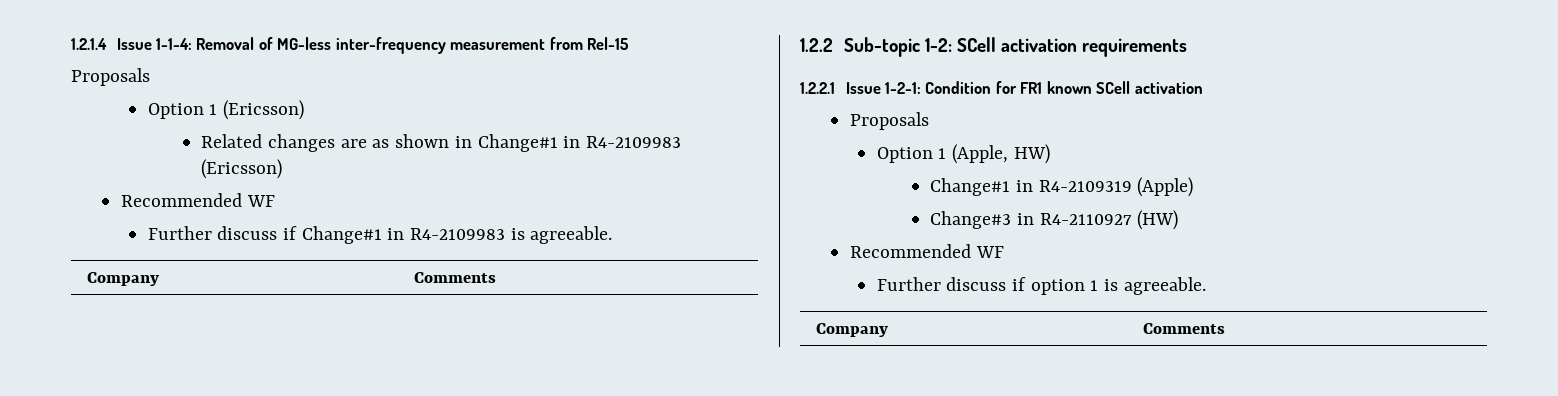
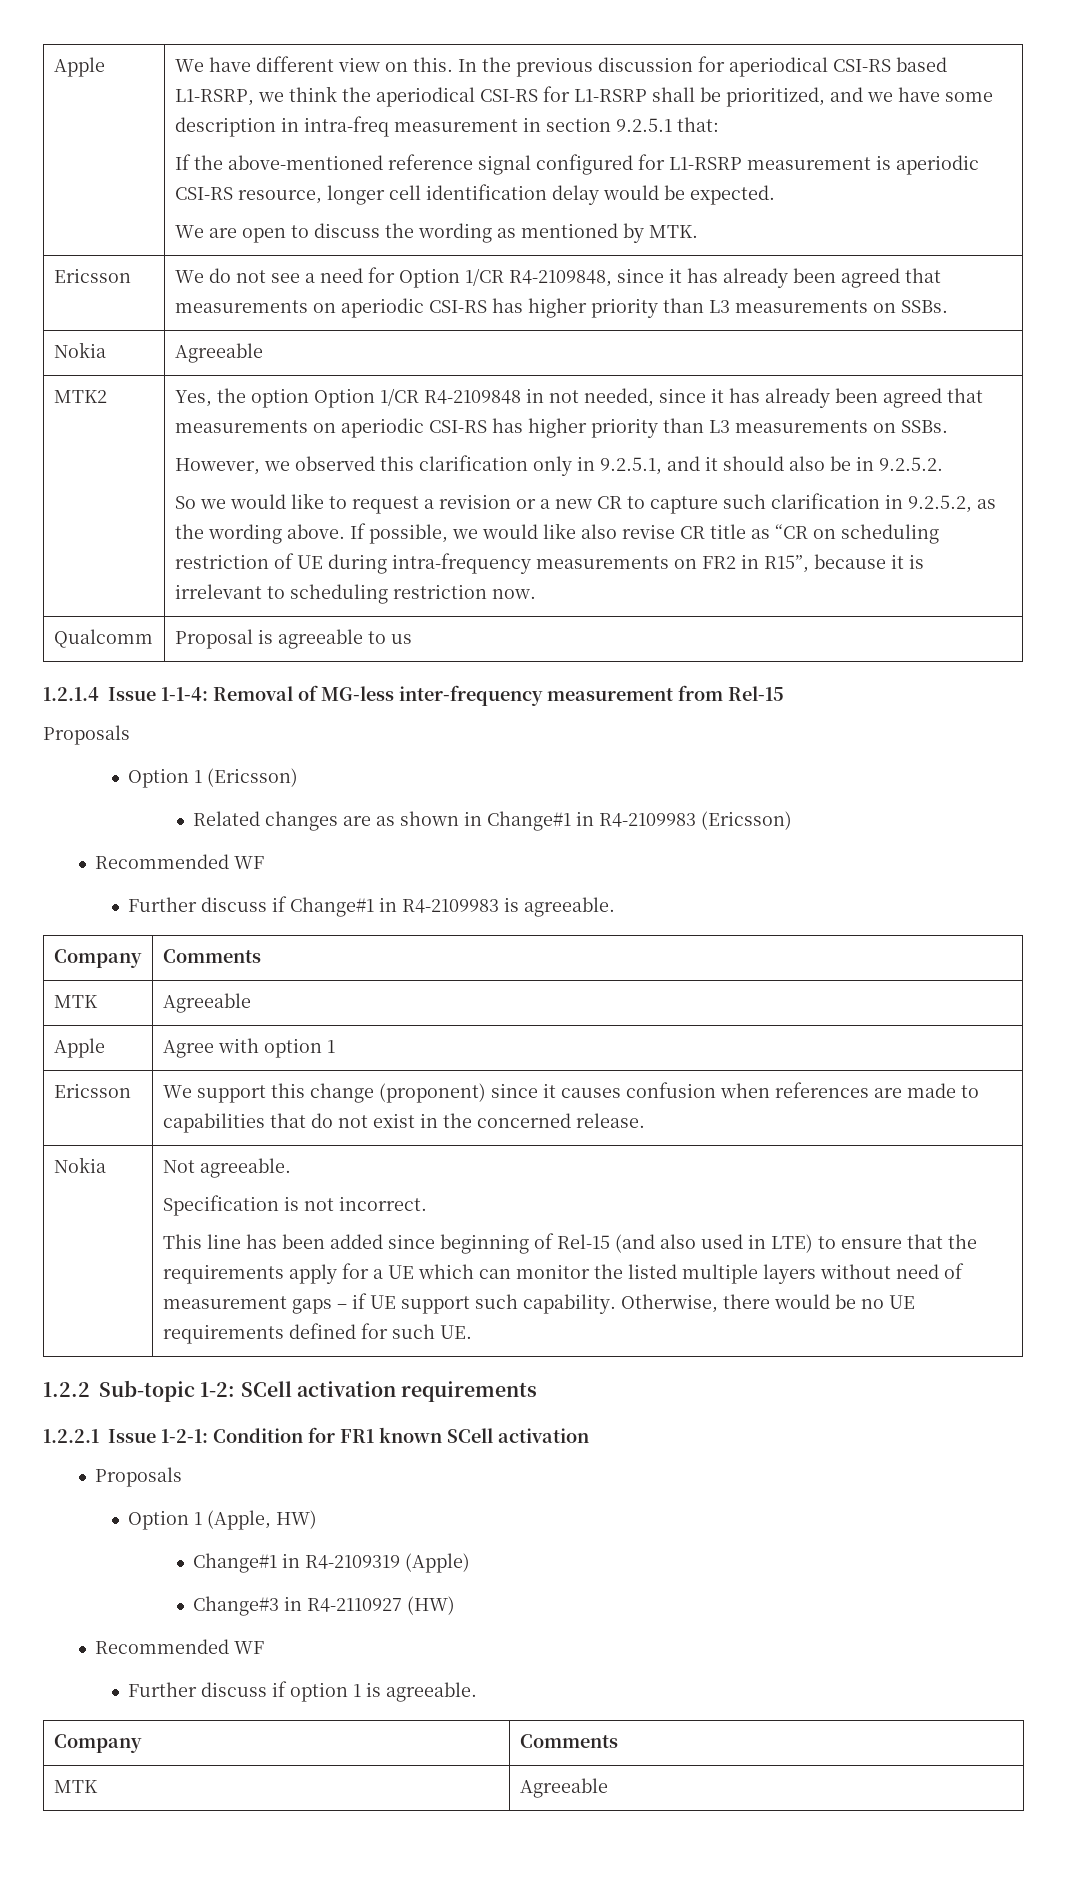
(71, 44) none -> [53,57,105,77] [174,56,947,77] [174,86,993,107] [174,116,719,137] [174,154,979,175] [174,184,775,205] [174,223,698,243] [53,268,131,283] [174,267,941,288] [174,298,948,318] [53,342,106,358] [174,343,263,363] [53,390,107,403] [174,388,983,408] [174,418,948,438] [174,455,943,476] [174,493,996,514] [174,523,939,544] [174,553,924,574] [174,584,536,604] [53,629,153,648] [174,629,412,649] Apple | We have different view on this. In the previous discussion for aperiodical CSI-RS based L1-RSRP, we think the aperiodical CSI-RS for L1-RSRP shall be prioritized, and we have some description in intra-freq measurement in section 9.2.5.1 that: // If the above-mentioned reference signal configured for L1-RSRP measurement is aperiodic CSI-RS resource, longer cell identification delay would be expected. // We are open to discuss the wording as mentioned by MTK. // Ericsson | We do not see a need for Option 1/CR R4-2109848, since it has already been agreed that measurements on aperiodic CSI-RS has higher priority than L3 measurements on SSBs. // Nokia | Agreeable // MTK2 | Yes, the option Option 1/CR R4-2109848 in not needed, since it has already been agreed that measurements on aperiodic CSI-RS has higher priority than L3 measurements on SSBs. // However, we observed this clarification only in 9.2.5.1, and it should also be in 9.2.5.2. // So we would like to request a revision or a new CR to capture such clarification in 9.2.5.2, as the wording above. If possible, we would like also revise CR title as “CR on scheduling restriction of UE during intra-frequency measurements on FR2 in R15”, because it is irrelevant to scheduling restriction now. // Qualcomm | Proposal is agreeable to us //
(497, 277) none -> [53,995,98,1008] [162,993,251,1013] [53,1038,105,1058] [162,1038,335,1058] [53,1083,131,1098] [162,1082,979,1103] [162,1113,645,1133] [53,1157,106,1173] [162,1158,291,1178] [162,1195,427,1216] [162,1233,977,1254] [162,1263,964,1284] [162,1293,915,1314] [162,1323,472,1344] // MTK | Agreeable // Apple | Agree with option 1 // Ericsson | We support this change (proponent) since it causes confusion when references are made to capabilities that do not exist in the concerned release. // Nokia | Not agreeable. // Specification is not incorrect. // This line has been added since beginning of Rel-15 (and also used in LTE) to ensure that the requirements apply for a UE which can monitor the listed multiple layers without need of measurement gaps – if UE support such capability. Otherwise, there would be no UE requirements defined for such UE.
(1226, 328) none -> [53,1780,98,1793] [519,1778,608,1798] // MTK | Agreeable

